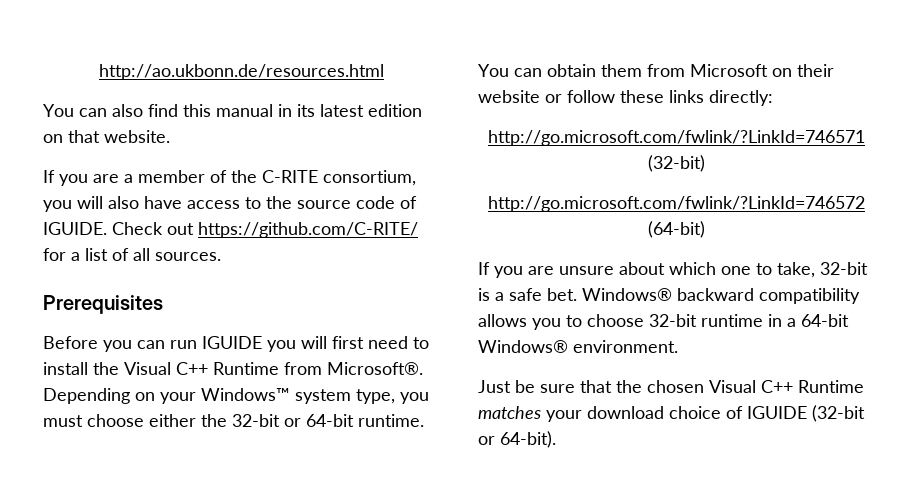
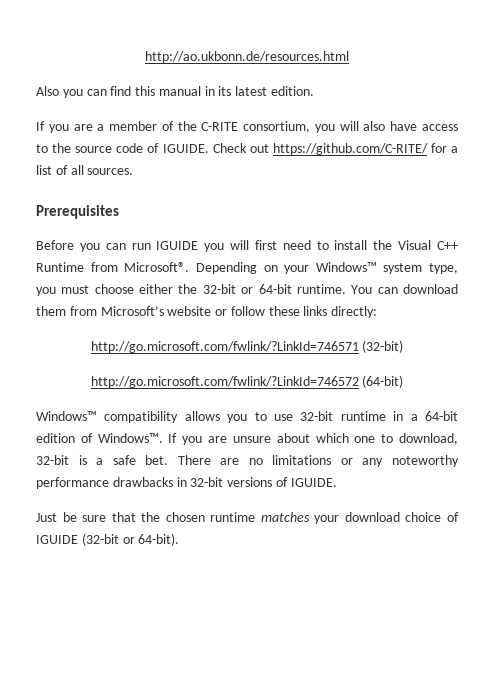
[43,104,143,117] You can also -> [36,86,107,98] Also you can
[368,104,422,117] [43,130,170,143] edition on that website. -> [271,86,315,96] edition.
[547,64,596,77] obtain -> [403,284,459,294] download
[690,64,834,77] Microsoft on their -> [100,306,164,316] Microsoft’s
(705, 229) none -> [36,411,458,423] [36,433,163,443] Windows™ compatibility allows you to use 32-bit runtime in a 64-bit edition of Windows™.
[777,262,815,278] take, -> [398,433,458,445] download,
[582,288,860,304] [478,314,849,330] [478,340,678,353] Windows® backward compatibility allows you to choose 32-bit runtime in a 64-bit Windows® environment. -> [177,455,459,467] [36,477,337,489] There are no limitations or any noteworthy performance drawbacks in 32-bit versions of IGUIDE.
[709,380,864,393] Visual C++ Runtime -> [210,512,256,522] runtime

